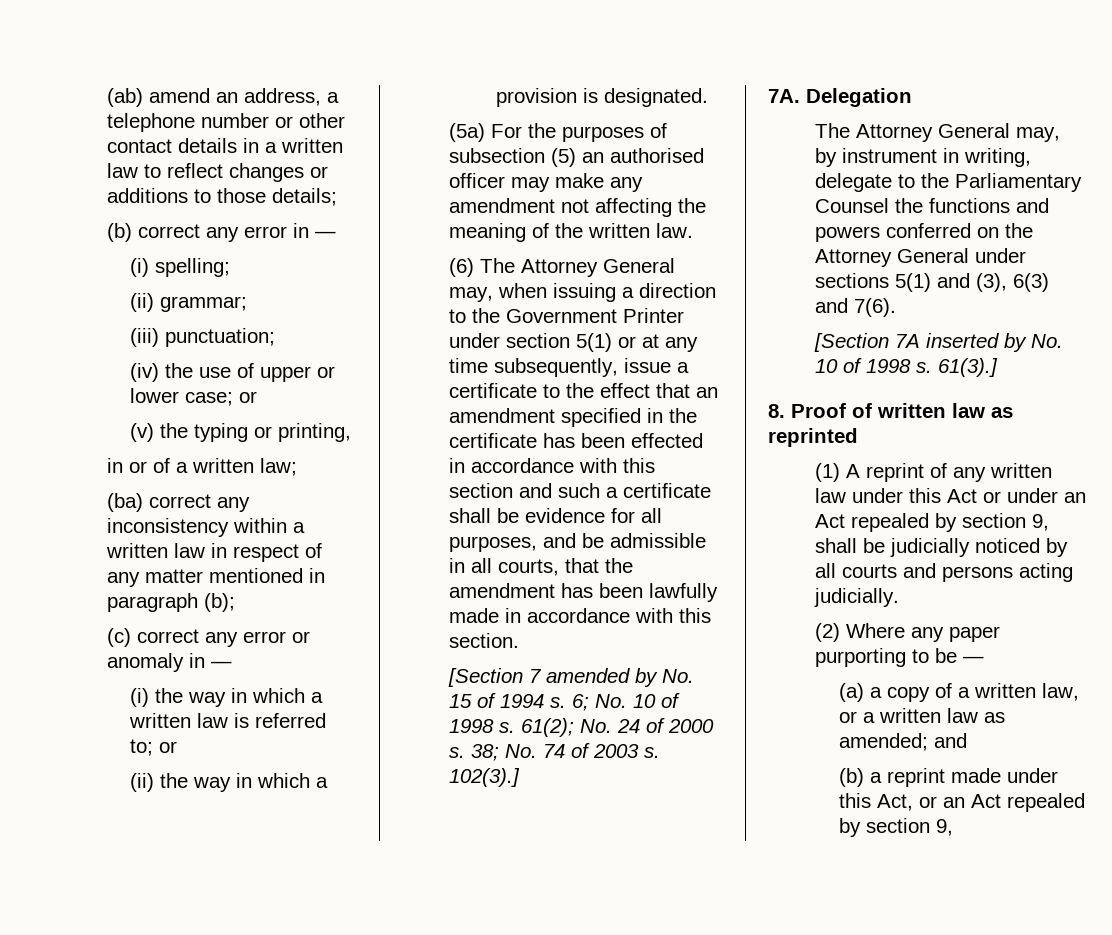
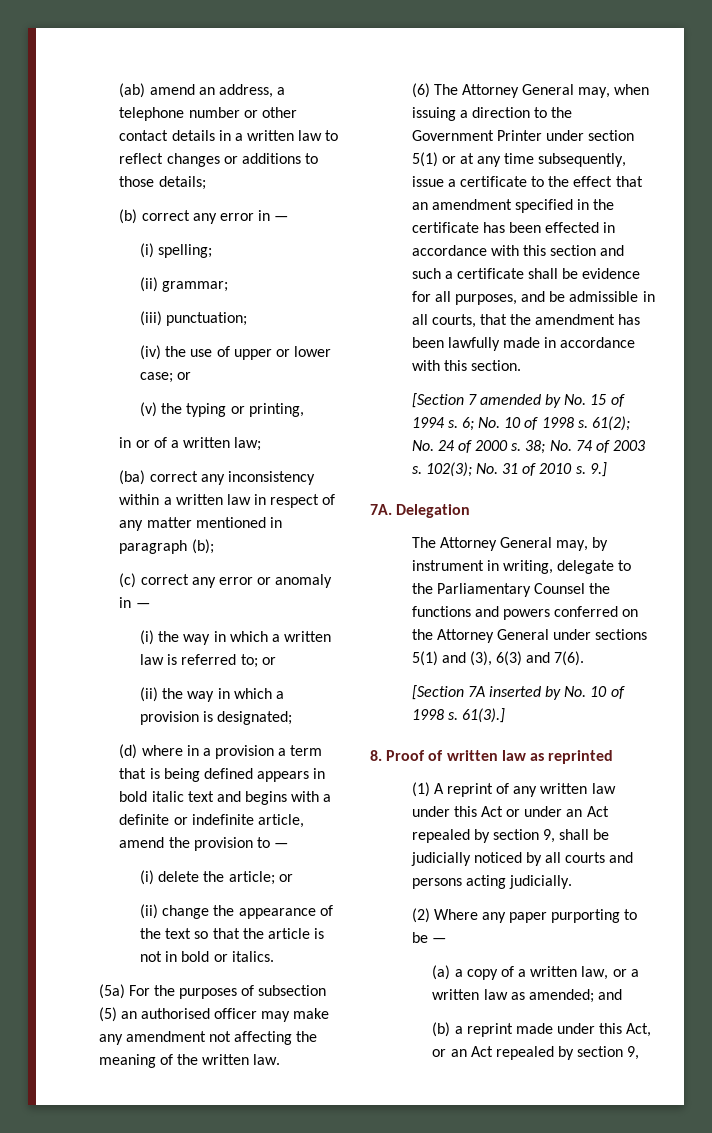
[604,88,709,107] designated. -> [217,711,293,725] [119,744,323,759] [119,768,326,782] [119,791,332,805] [119,814,304,828] [119,837,289,851] [140,870,293,885] [140,904,333,919] [140,928,325,939] [140,951,274,962] designated; // (d) where in a provision a term that is being defined appears in bold italic text and begins with a definite or indefinite article, amend the provision to — // (i) delete the article; or // (ii) change the appearance of the text so that the article is not in bold or italics.
[449,768,521,787] 102(3).] -> [425,462,607,477] 102(3); No. 31 of 2010 s. 9.]

